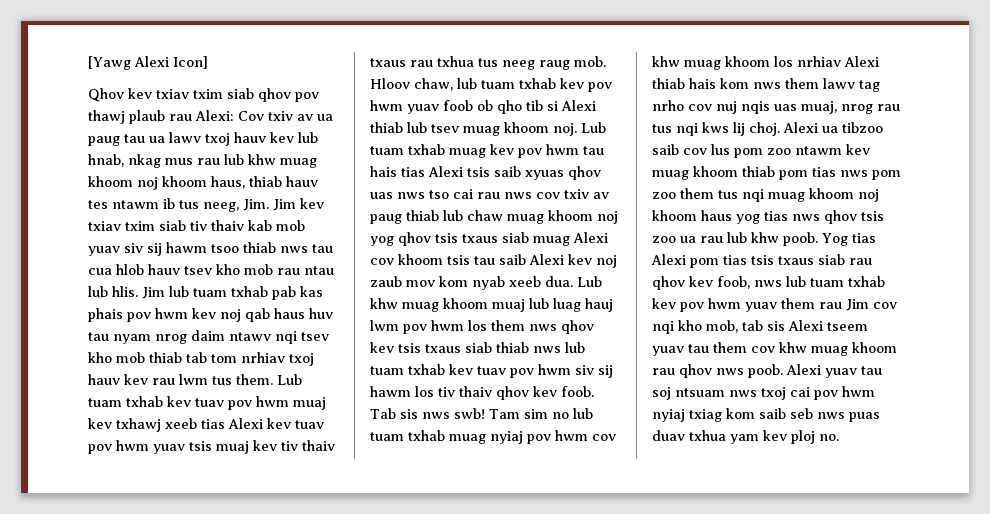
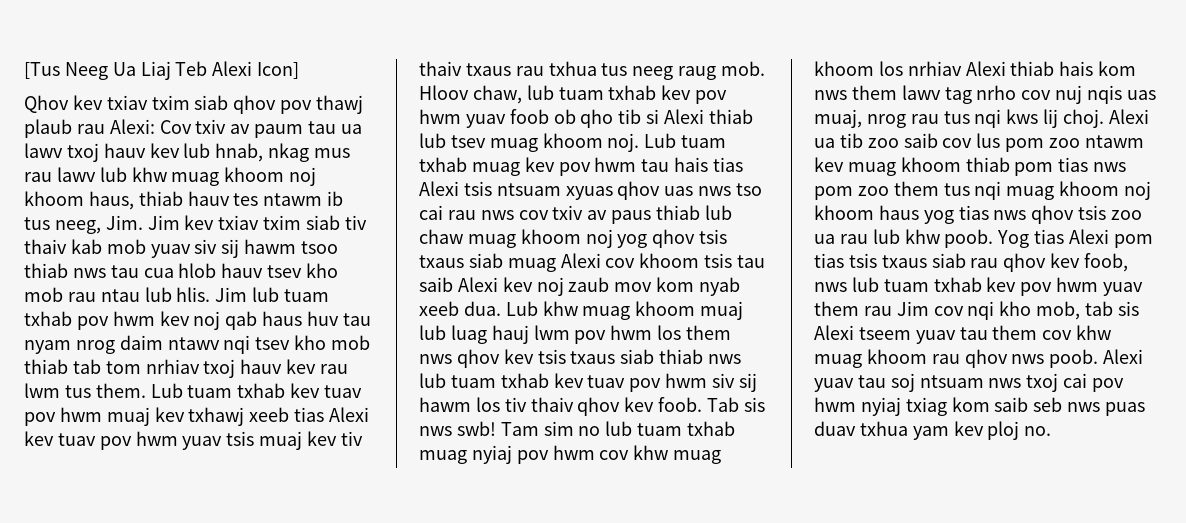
[88,56,131,70] [Yawg -> [24,61,208,80] [Tus Neeg Ua Liaj Teb
[317,114,333,121] [88,136,120,146] ua paug -> [254,124,304,138] paum
(220, 161) none -> [56,167,96,182] lawv
[272,286,323,300] [88,308,123,322] pab kas phais -> (72, 318) none
[494,166,521,177] saib -> [496,183,561,196] ntsuam
[370,214,402,224] paug -> [611,210,652,224] paus
[842,122,883,133] tibzoo -> [839,133,899,148] tib zoo

